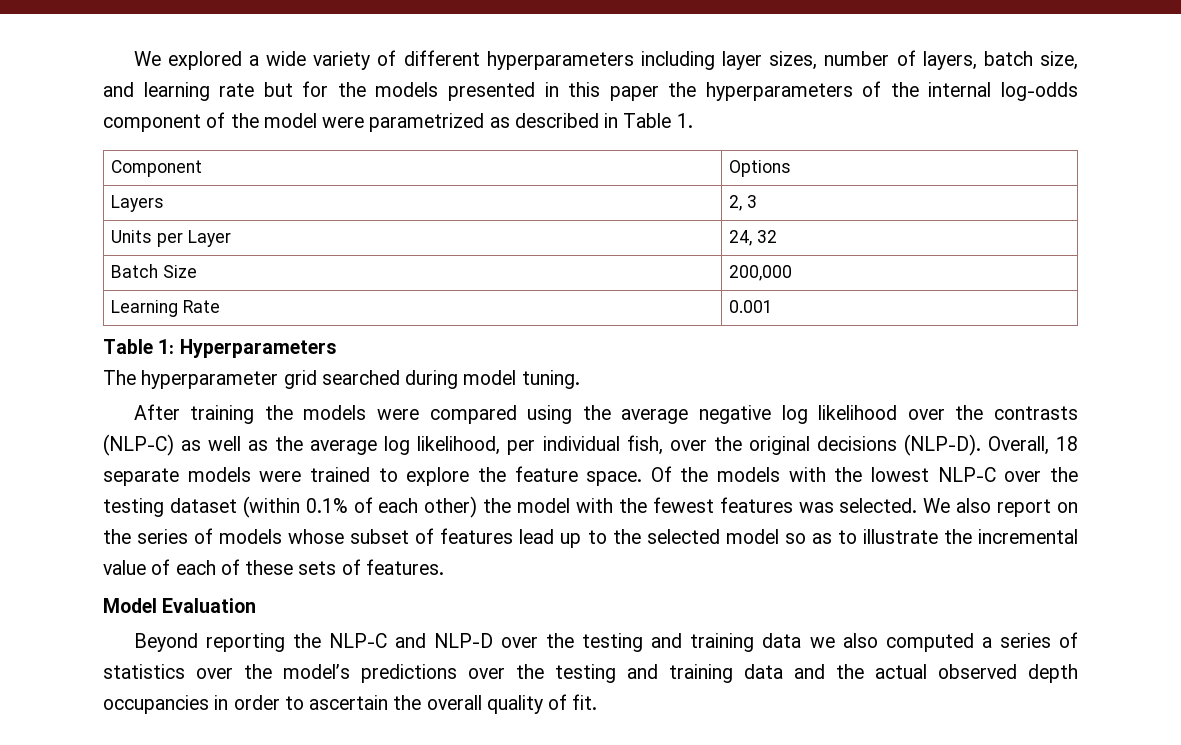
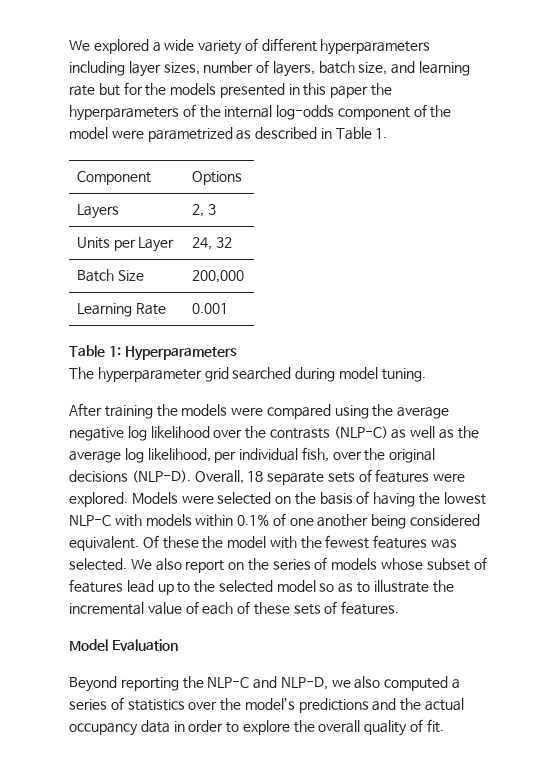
[187,466,1078,486] [103,496,478,518] models were trained to explore the feature space. Of the models with the lowest NLP-C over the testing dataset (within 0.1% of each other) -> [327,469,466,483] [69,491,486,507] [69,513,481,529] [69,535,199,551] sets of features were explored. Models were selected on the basis of having the lowest NLP-C with models within 0.1% of one another being considered equivalent. Of these
[433,633,802,652] NLP-D over the testing and training data -> [280,677,328,690] NLP-D,
[468,664,1078,683] [103,695,209,714] over the testing and training data and the actual observed depth occupancies -> [372,698,465,711] [69,720,170,736] and the actual occupancy data
[309,695,389,710] ascertain -> [242,720,290,735] explore

